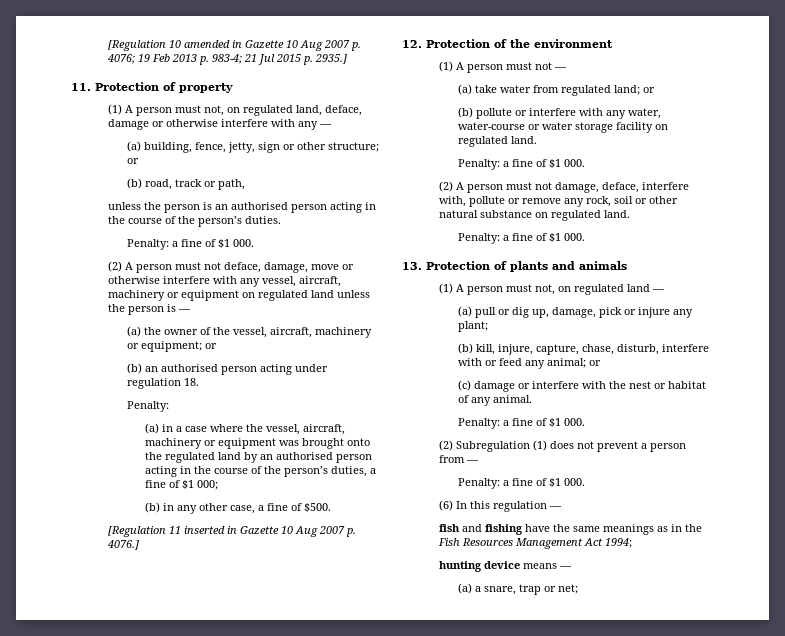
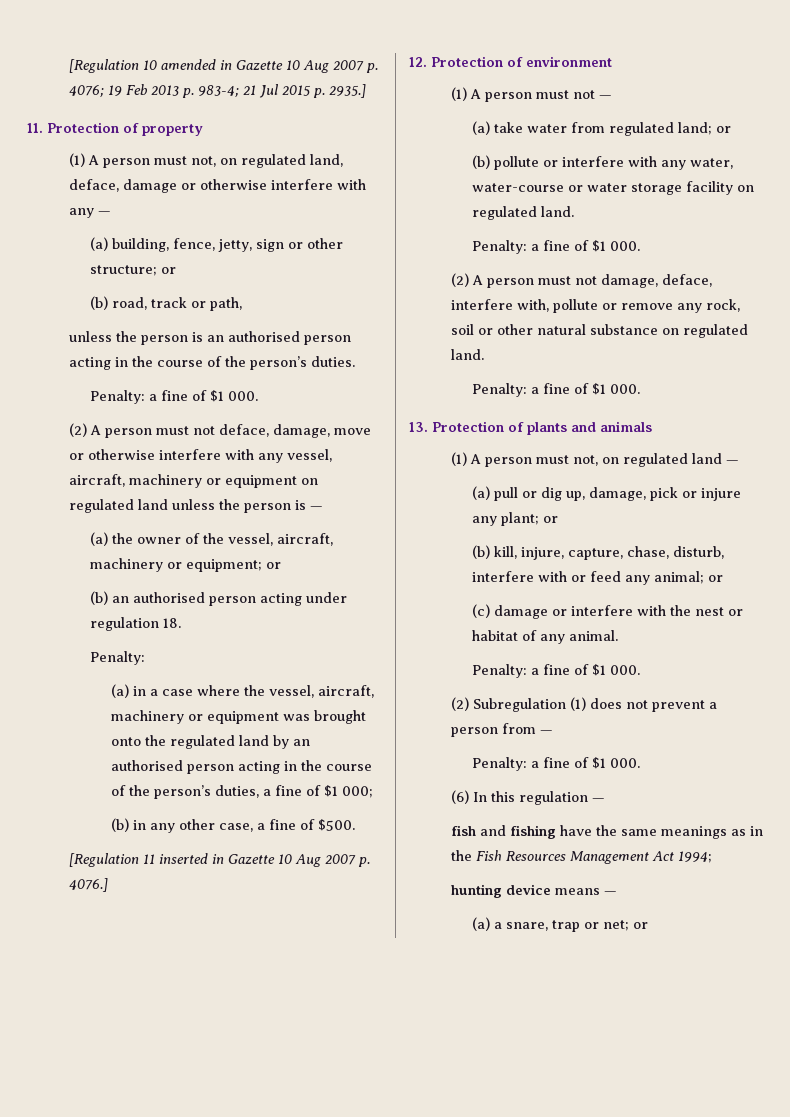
[510,39,530,48] the -> (523, 62) none
(488, 326) none -> [542,516,558,523] or
(578, 589) none -> [632,922,648,929] or

